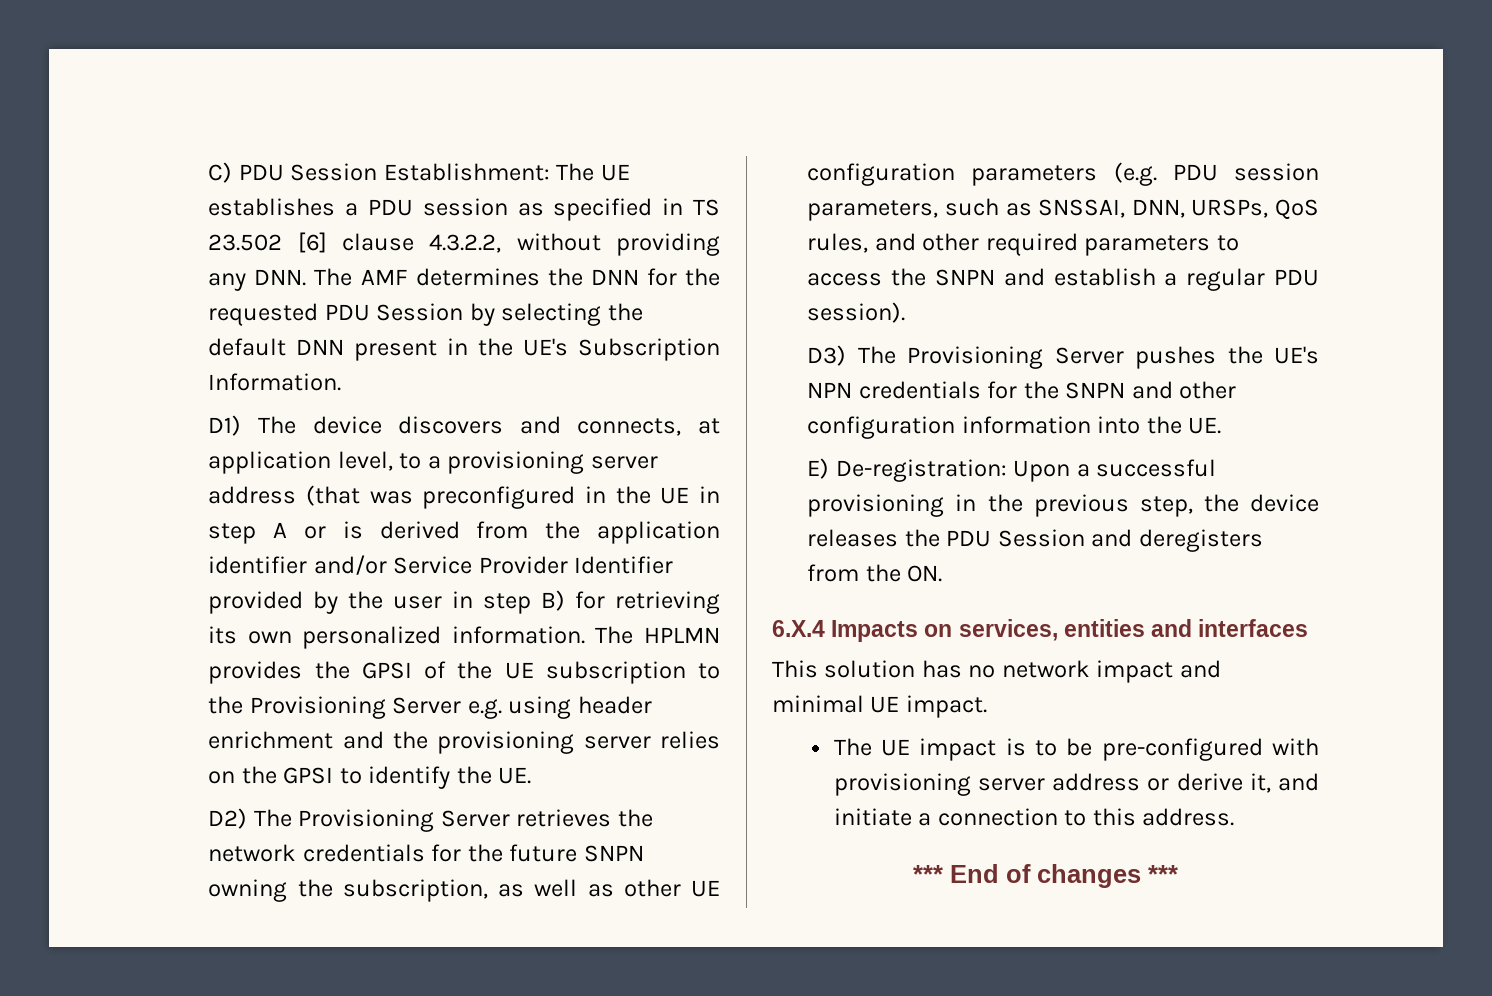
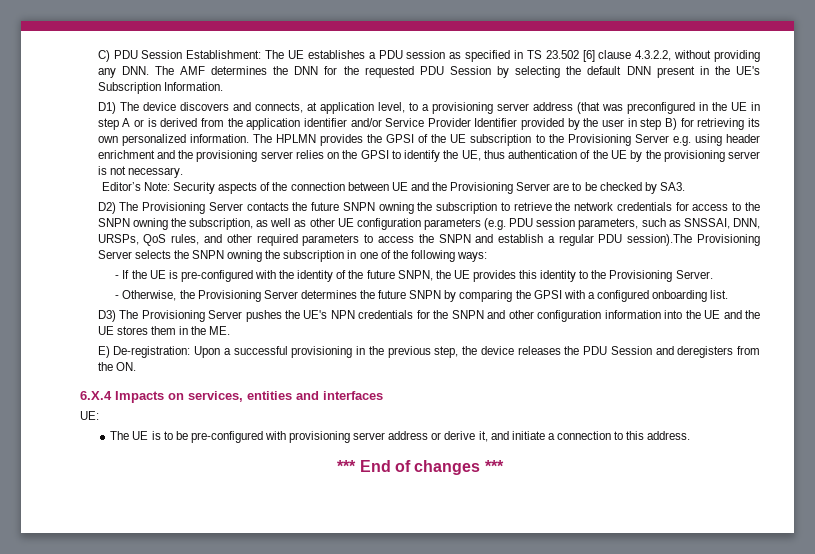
[498,767,532,784] [208,808,612,832] UE. // D2) The Provisioning Server retrieves -> [461,150,760,162] [97,166,183,178] [101,182,685,194] [97,202,552,214] UE, thus authentication of the UE by the provisioning server is not necessary. // Editor’s Note: Security aspects of the connection between UE and the Provisioning Server are to be checked by SA3. // D2) The Provisioning Server contacts the future SNPN owning the subscription to retrieve
[467,844,578,862] the future -> [692,202,761,211] access to the
[807,302,906,323] session). -> [627,234,761,246] [97,250,487,262] [115,270,713,282] [115,290,729,302] session).The Provisioning Server selects the SNPN owning the subscription in one of the following ways: // - If the UE is pre-configured with the identity of the future SNPN, the UE provides this identity to the Provisioning Server. // - Otherwise, the Provisioning Server determines the future SNPN by comparing the GPSI with a configured onboarding list.
[1188,417,1222,434] UE. -> [704,310,761,319] [97,326,231,335] UE and the UE stores them in the ME.
[772,660,1221,683] [772,695,987,718] [833,738,997,761] This solution has no network impact and minimal UE impact. // The UE impact -> [80,411,99,420] [110,431,149,440] UE: // The UE

